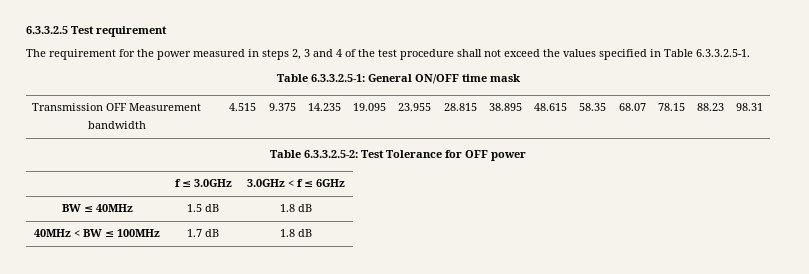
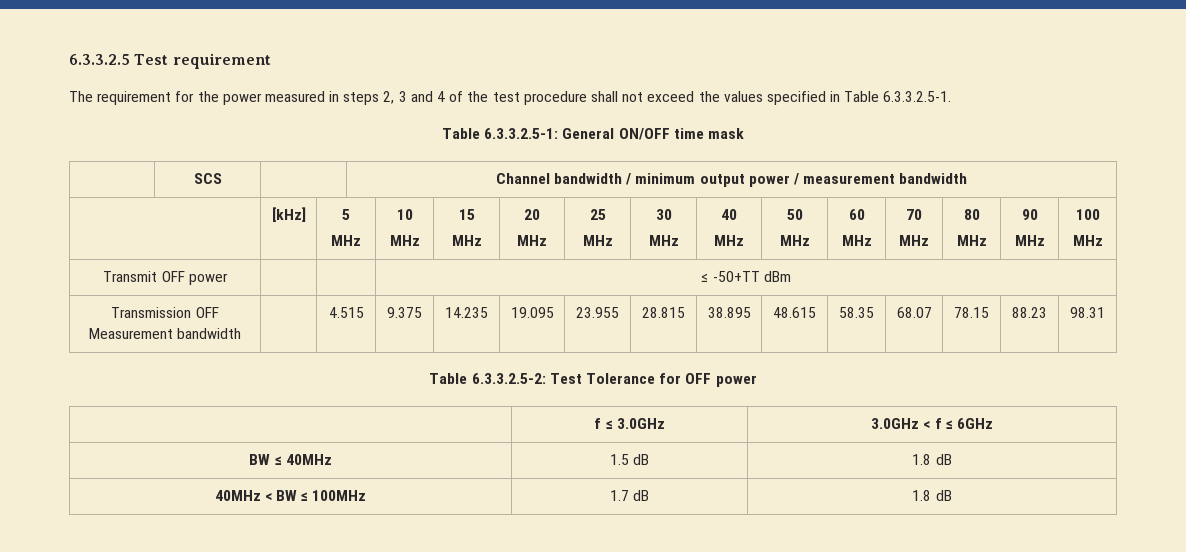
(520, 78) none -> [193,173,222,184] [495,173,968,187] [271,207,306,222] [342,209,350,220] [331,235,361,246] [396,209,413,220] [389,235,420,246] [458,209,475,220] [451,235,482,246] [524,209,540,220] [517,235,547,246] [589,209,606,220] [582,235,613,246] [655,209,672,220] [648,235,679,246] [721,209,737,220] [714,235,744,246] [786,209,803,220] [779,235,810,246] [848,209,865,220] [841,235,872,246] [906,209,922,220] [899,235,929,246] [963,209,980,220] [956,235,987,246] [1021,209,1038,220] [1014,235,1045,246] [1075,209,1100,220] [1072,235,1103,246] [103,271,228,285] [701,271,791,282] // | SCS | | Channel bandwidth / minimum output power / measurement bandwidth // | [kHz] | 5 // MHz | 10 // MHz | 15 // MHz | 20 // MHz | 25 // MHz | 30 // MHz | 40 // MHz | 50 // MHz | 60 // MHz | 70 // MHz | 80 // MHz | 90 // MHz | 100 // MHz // Transmit OFF power | | | ≤ -50+TT dBm

